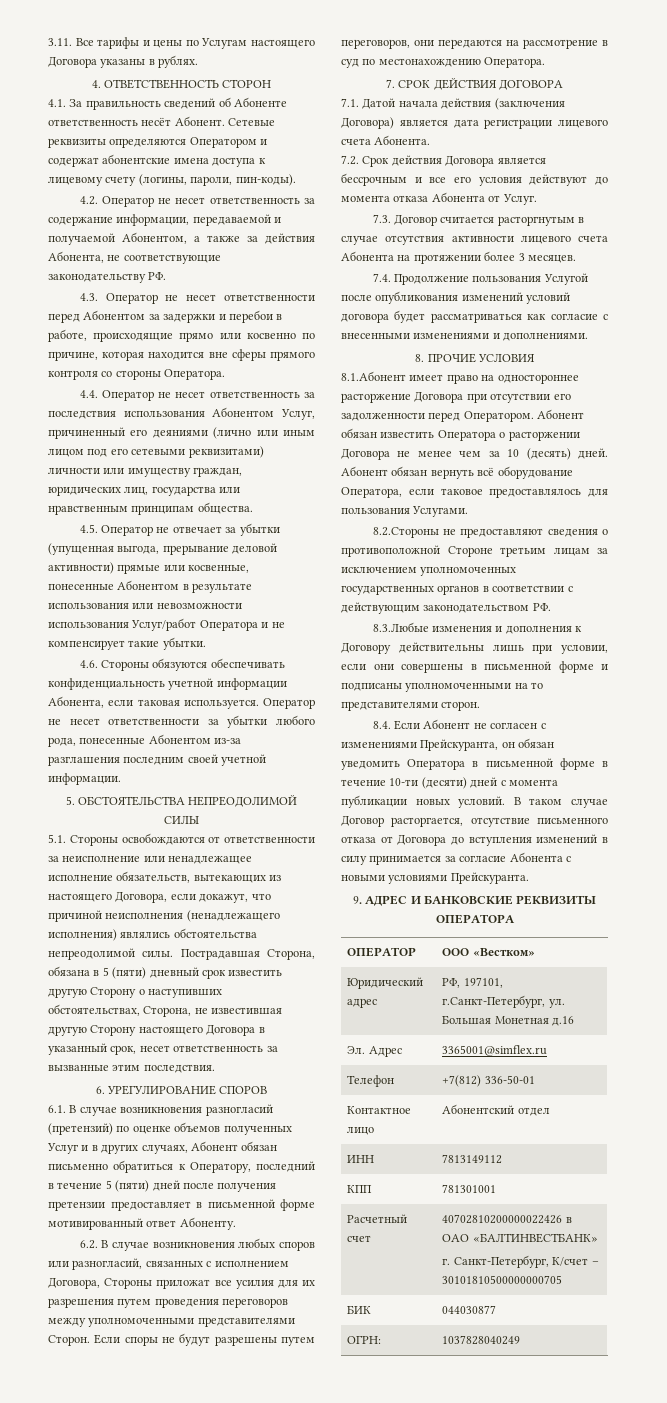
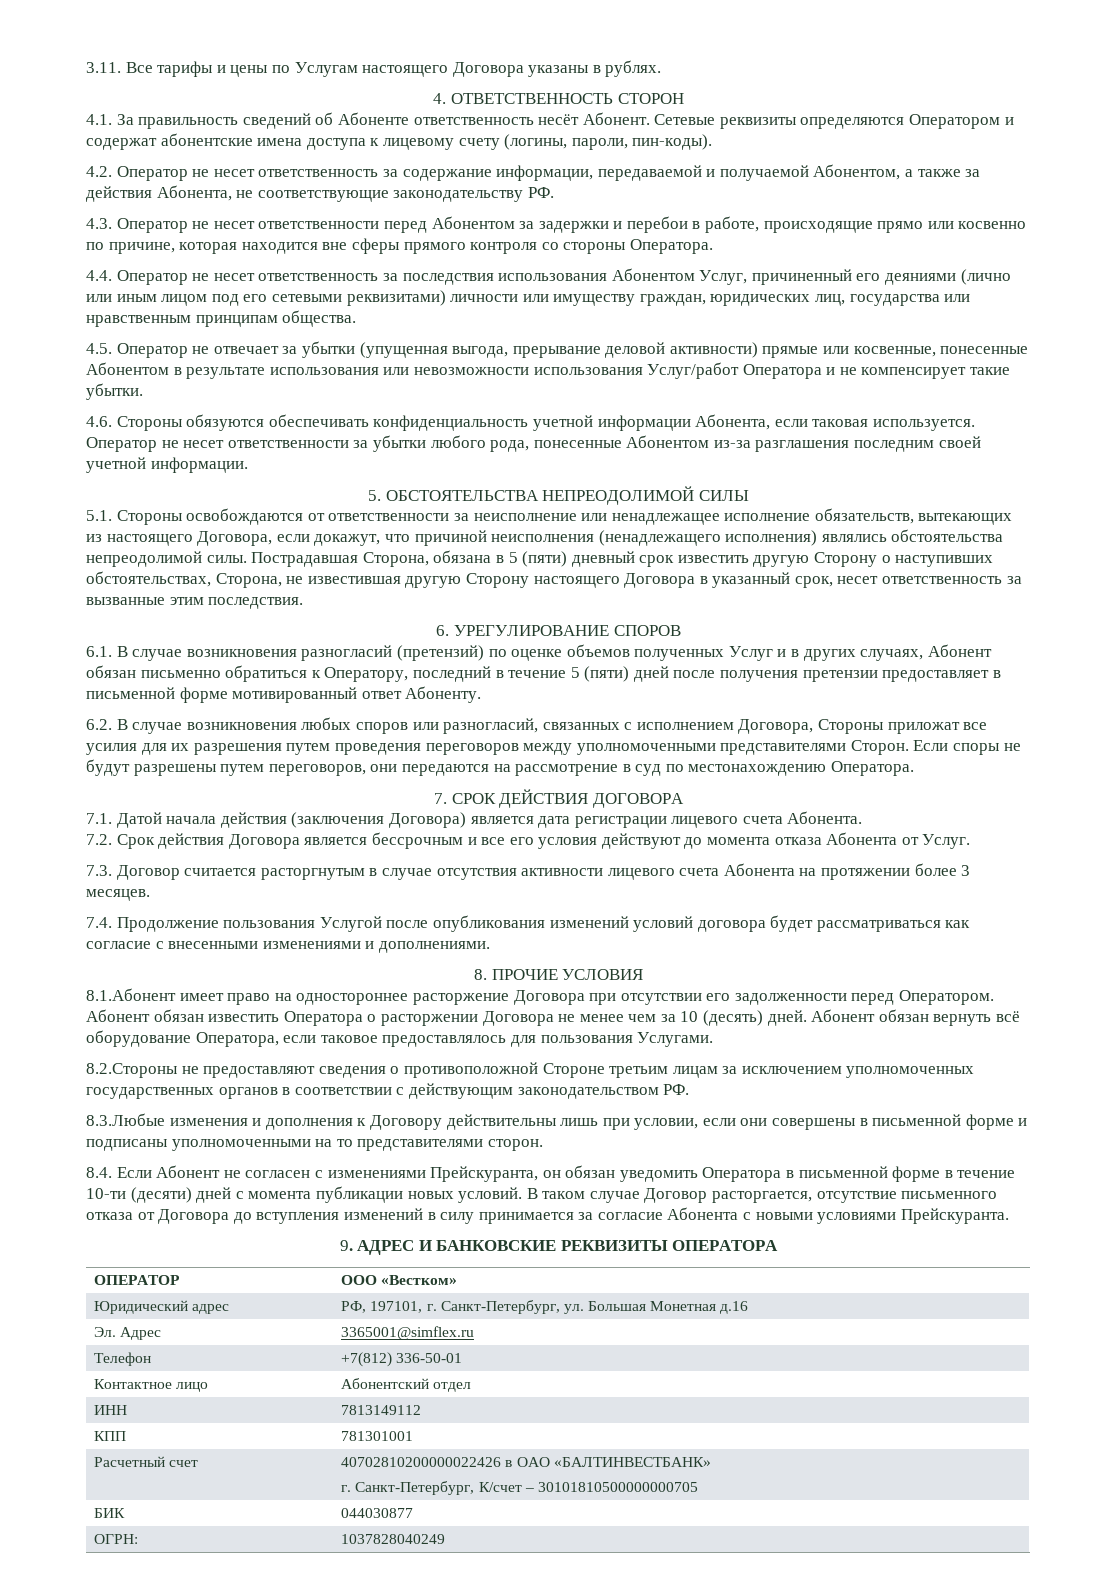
[442,995,546,1008] г.Санкт-Петербург, -> [426,1300,560,1314] г. Санкт-Петербург,

